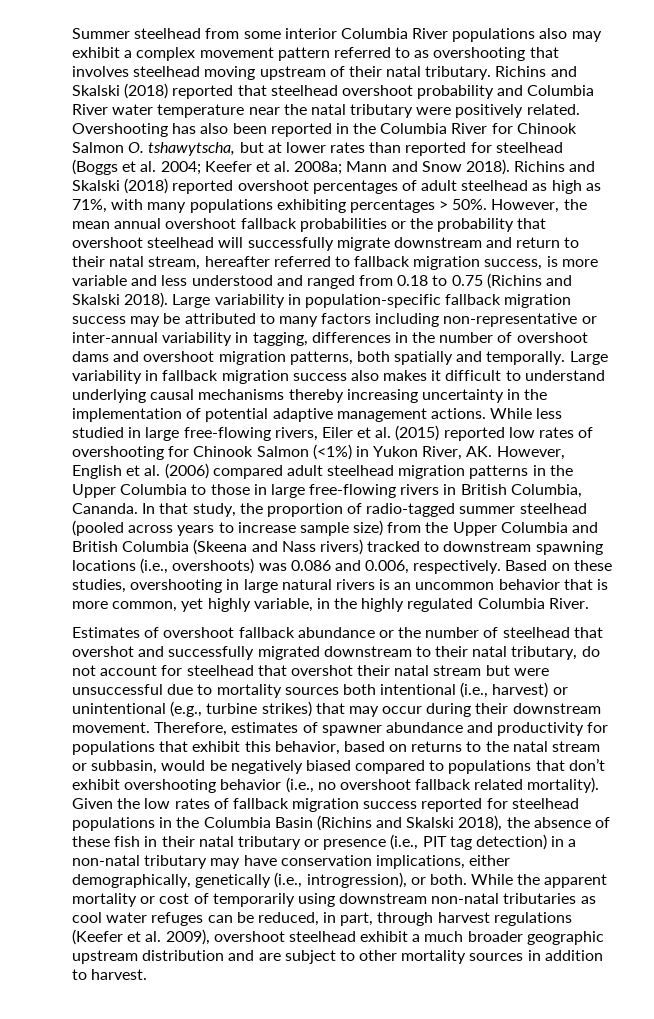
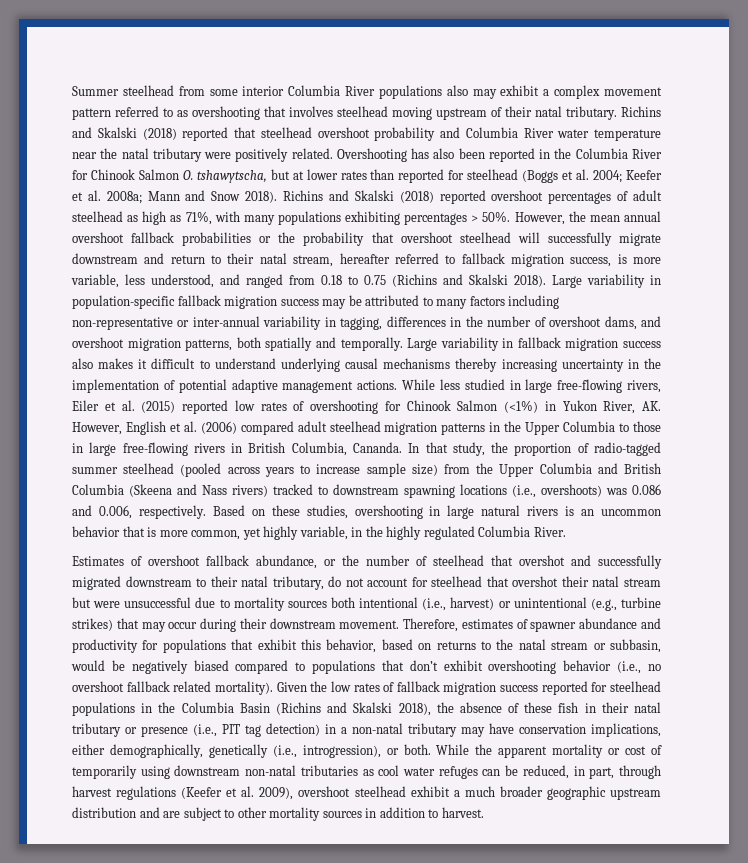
[72,275,273,286] variable and less understood -> [71,274,214,288] variable, less understood,
[72,351,109,362] dams -> [604,316,637,330] dams,
[297,627,375,638] abundance -> [256,555,317,569] abundance,

